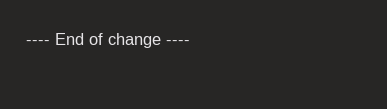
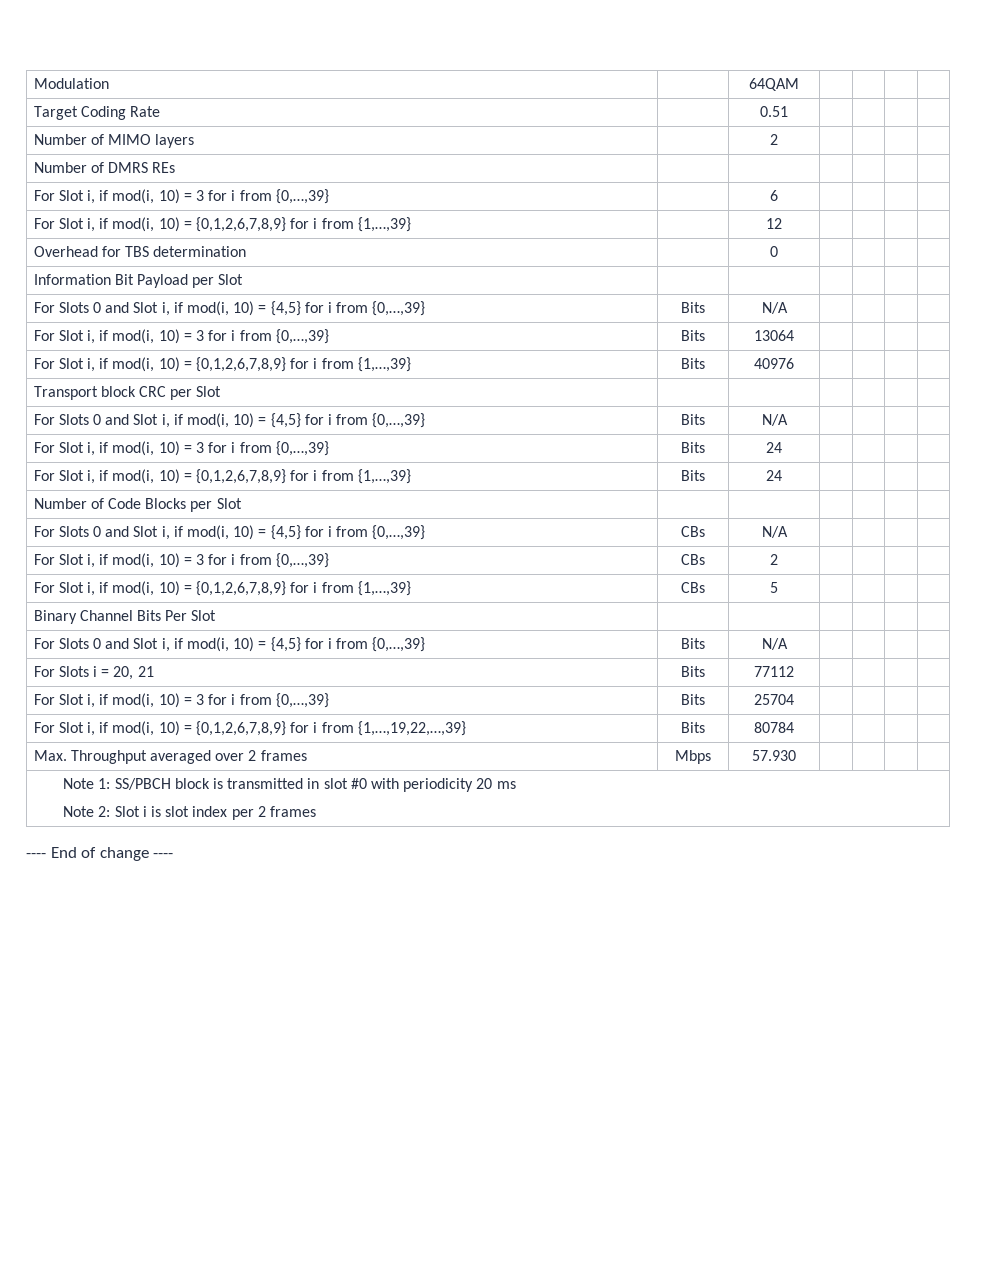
(26, 42) none -> [33,78,109,89] [749,78,799,91] [33,106,161,120] [760,106,788,117] [33,134,195,148] [770,134,778,145] [33,162,176,173] [33,189,329,204] [770,190,778,201] [33,217,411,232] [766,218,782,229] [33,246,247,257] [770,246,778,257] [33,274,244,288] [33,301,426,316] [681,302,705,313] [761,302,788,314] [33,329,329,344] [681,330,705,341] [754,330,794,341] [33,357,411,372] [681,358,705,369] [754,358,794,369] [33,386,222,400] [33,413,426,428] [681,414,705,425] [761,414,788,426] [33,441,329,456] [681,442,705,453] [766,442,782,453] [33,469,411,484] [681,470,705,481] [766,470,782,481] [33,498,242,512] [33,525,426,540] [681,526,705,537] [761,526,788,538] [33,553,329,568] [681,554,705,565] [770,554,778,565] [33,581,411,596] [681,582,705,593] [770,582,778,593] [33,610,217,624] [33,637,426,652] [681,638,705,649] [761,638,788,650] [33,666,154,680] [681,666,705,677] [754,666,794,677] [33,693,329,708] [681,694,705,705] [754,694,794,705] [33,721,466,736] [681,722,705,733] [754,722,794,733] [33,750,307,764] [675,750,711,764] [752,750,796,761] [63,778,516,792] [63,806,316,820] Modulation | | 64QAM | | | | // Target Coding Rate | | 0.51 | | | | // Number of MIMO layers | | 2 | | | | // Number of DMRS REs | | | | | | // For Slot i, if mod(i, 10) = 3 for i from {0,…,39} | | 6 | | | | // For Slot i, if mod(i, 10) = {0,1,2,6,7,8,9} for i from {1,…,39} | | 12 | | | | // Overhead for TBS determination | | 0 | | | | // Information Bit Payload per Slot | | | | | | // For Slots 0 and Slot i, if mod(i, 10) = {4,5} for i from {0,…,39} | Bits | N/A | | | | // For Slot i, if mod(i, 10) = 3 for i from {0,…,39} | Bits | 13064 | | | | // For Slot i, if mod(i, 10) = {0,1,2,6,7,8,9} for i from {1,…,39} | Bits | 40976 | | | | // Transport block CRC per Slot | | | | | | // For Slots 0 and Slot i, if mod(i, 10) = {4,5} for i from {0,…,39} | Bits | N/A | | | | // For Slot i, if mod(i, 10) = 3 for i from {0,…,39} | Bits | 24 | | | | // For Slot i, if mod(i, 10) = {0,1,2,6,7,8,9} for i from {1,…,39} | Bits | 24 | | | | // Number of Code Blocks per Slot | | | | | | // For Slots 0 and Slot i, if mod(i, 10) = {4,5} for i from {0,…,39} | CBs | N/A | | | | // For Slot i, if mod(i, 10) = 3 for i from {0,…,39} | CBs | 2 | | | | // For Slot i, if mod(i, 10) = {0,1,2,6,7,8,9} for i from {1,…,39} | CBs | 5 | | | | // Binary Channel Bits Per Slot | | | | | | // For Slots 0 and Slot i, if mod(i, 10) = {4,5} for i from {0,…,39} | Bits | N/A | | | | // For Slots i = 20, 21 | Bits | 77112 | | | | // For Slot i, if mod(i, 10) = 3 for i from {0,…,39} | Bits | 25704 | | | | // For Slot i, if mod(i, 10) = {0,1,2,6,7,8,9} for i from {1,…,19,22,…,39} | Bits | 80784 | | | | // Max. Throughput averaged over 2 frames | Mbps | 57.930 | | | | // Note 1: SS/PBCH block is transmitted in slot #0 with periodicity 20 ms // Note 2: Slot i is slot index per 2 frames //

